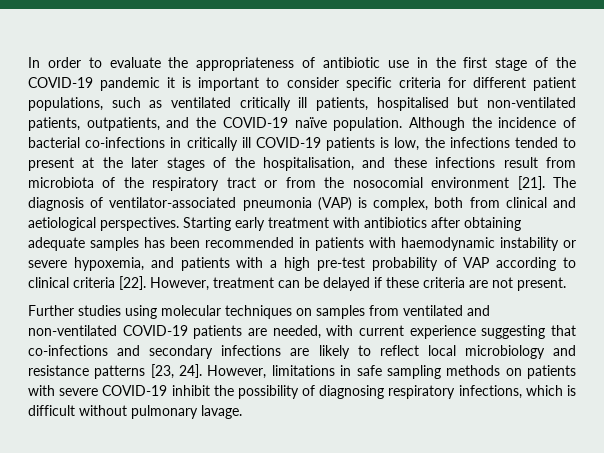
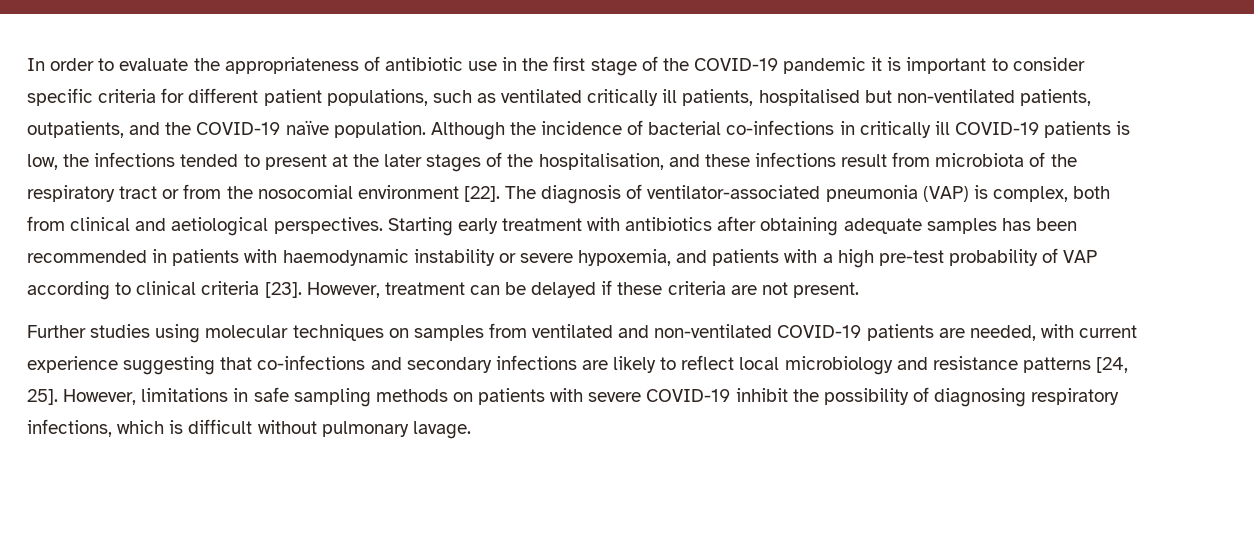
[517,176,545,190] [21]. -> [463,186,500,202] [22].
[119,276,146,290] [22]. -> [264,282,302,298] [23].
[150,364,203,379] [23, 24]. -> [1096,357,1129,373] [27,389,58,405] [24, 25].

